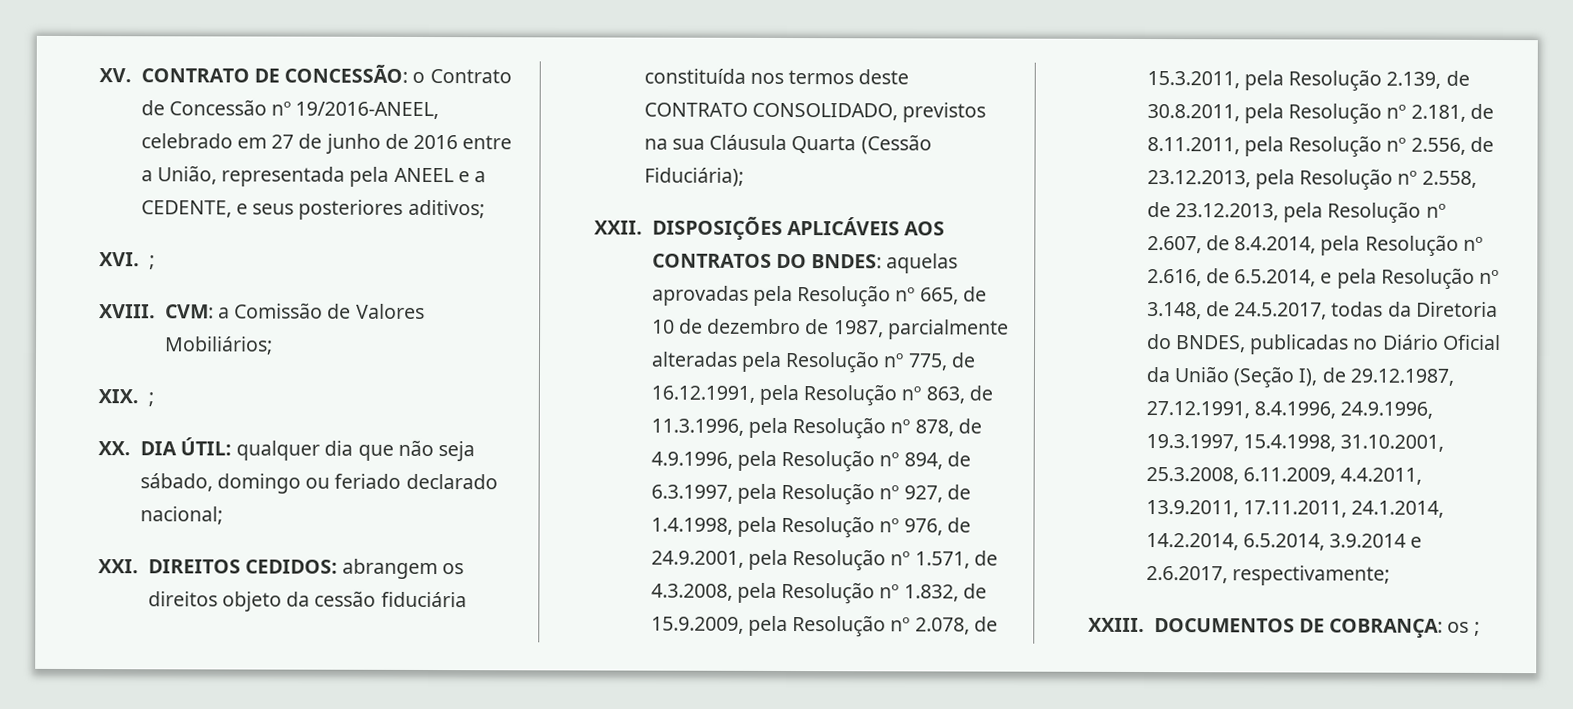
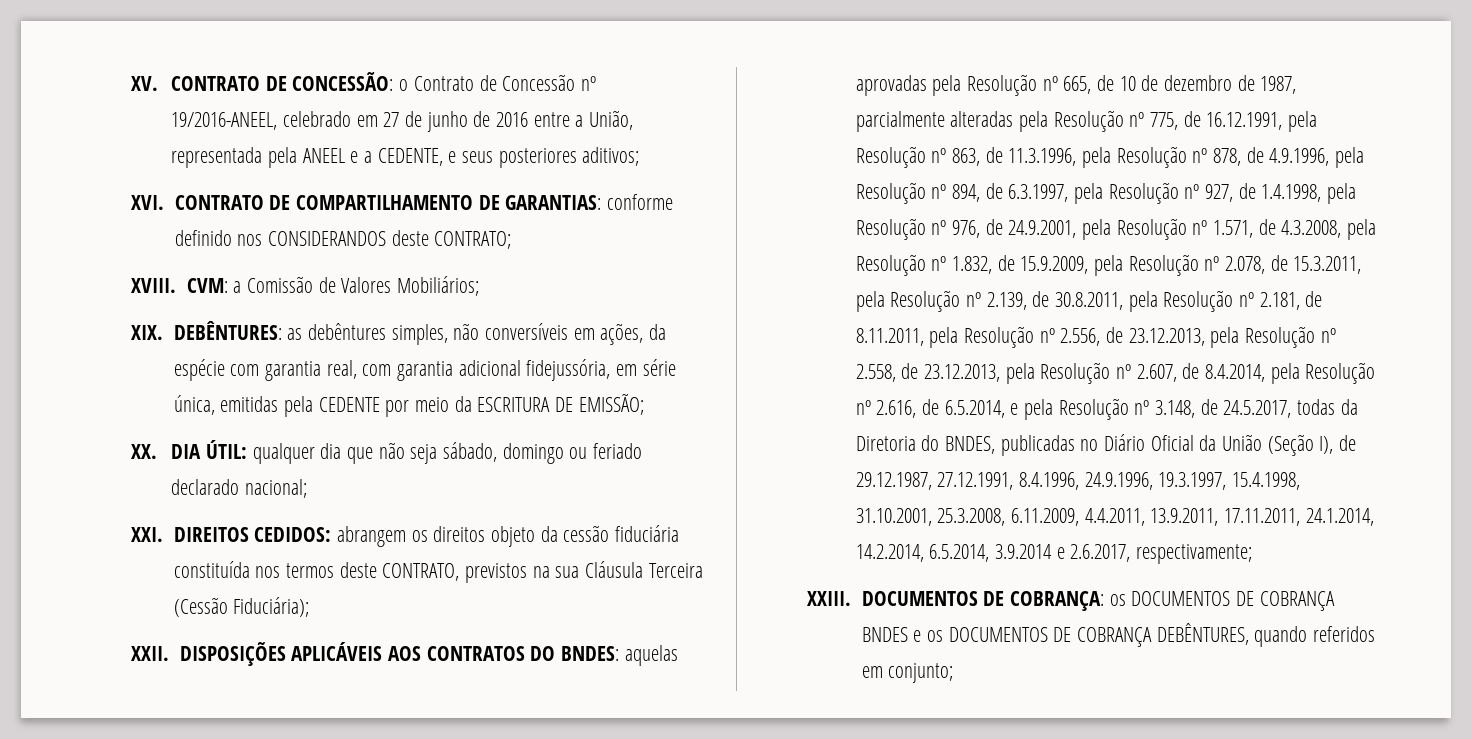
[148,255,155,270] ; -> [174,194,673,210] [174,230,512,249] CONTRATO DE COMPARTILHAMENTO DE GARANTIAS: conforme definido nos CONSIDERANDOS deste CONTRATO;
[147,392,154,407] ; -> [173,321,666,345] [173,359,676,381] [173,393,644,417] DEBÊNTURES: as debêntures simples, não conversíveis em ações, da espécie com garantia real, com garantia adicional fidejussória, em série única, emitidas pela CEDENTE por meio da ESCRITURA DE EMISSÃO;
[643,102,898,121] CONTRATO CONSOLIDADO, -> [382,563,460,581] CONTRATO,
[791,136,857,154] Quarta -> [648,563,703,578] Terceira
(1383, 80) none -> [965,292,981,307] nº
[1473,621,1480,636] ; -> [1131,591,1335,611] [861,623,1375,647] [861,663,954,683] DOCUMENTOS DE COBRANÇA BNDES e os DOCUMENTOS DE COBRANÇA DEBÊNTURES, quando referidos em conjunto;

